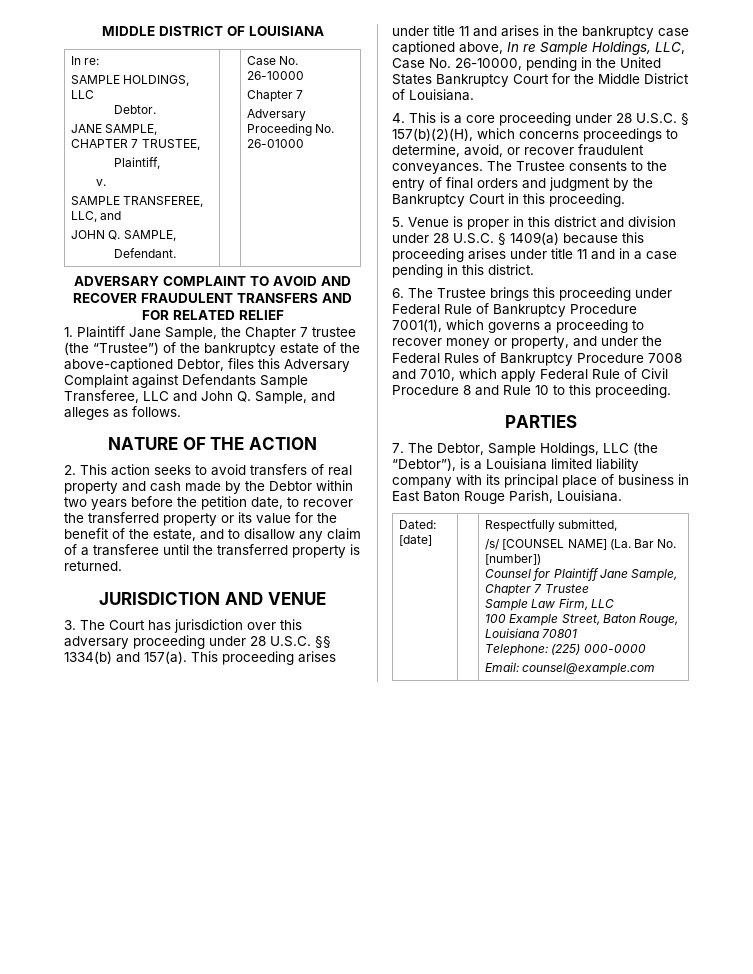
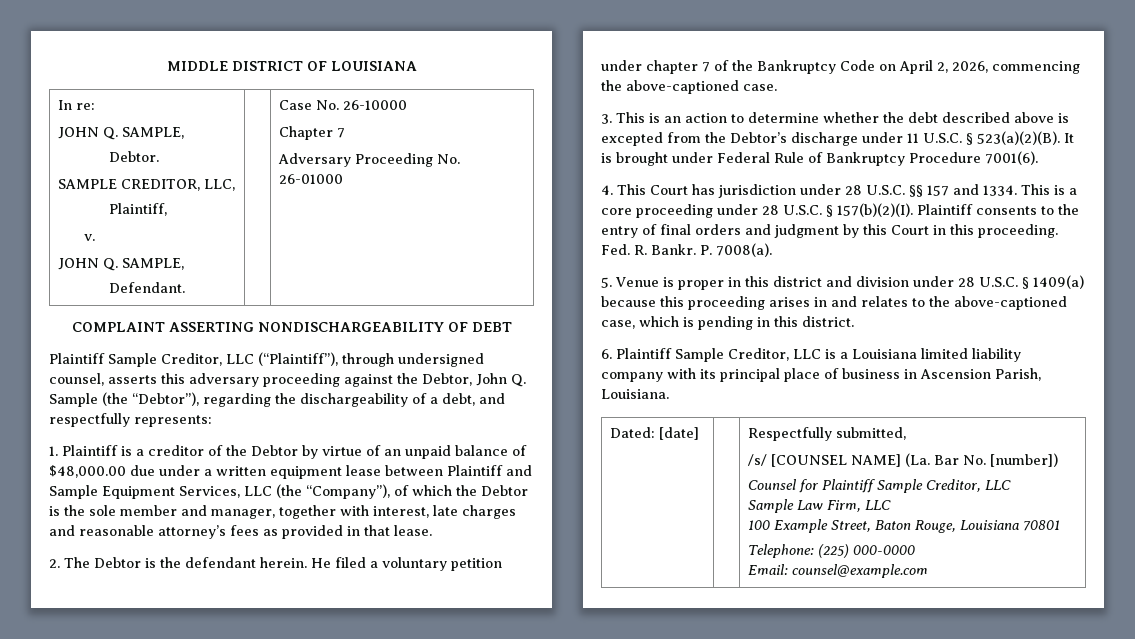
[71,75,190,86] [71,90,95,99] [113,105,156,114] [71,124,158,135] [71,139,200,150] [113,157,160,169] [95,179,106,186] [71,196,204,207] [71,211,122,222] SAMPLE HOLDINGS, LLC // Debtor. // JANE SAMPLE, CHAPTER 7 TRUSTEE, // Plaintiff, // v. // SAMPLE TRANSFEREE, LLC, and -> [58,127,185,140] [108,151,159,162] [58,179,236,191] [108,203,167,216] [83,234,95,241] JOHN Q. SAMPLE, // Debtor. // SAMPLE CREDITOR, LLC, // Plaintiff, // v.
[74,276,351,286] [73,293,352,303] [141,310,284,320] [64,326,356,340] [64,342,360,356] [64,358,350,372] [64,374,308,388] [64,390,335,404] [64,406,181,420] [108,437,317,450] [64,464,352,476] [64,480,353,494] [64,496,353,510] [64,512,337,526] [64,528,361,542] [64,544,360,558] [64,561,122,571] [99,592,326,605] [64,619,302,633] [64,635,331,649] [64,651,336,665] [392,25,689,39] [392,41,685,55] [392,57,661,71] [392,73,689,87] [392,89,474,101] [392,113,405,123] ADVERSARY COMPLAINT TO AVOID AND RECOVER FRAUDULENT TRANSFERS AND FOR RELATED RELIEF // 1. Plaintiff Jane Sample, the Chapter 7 trustee (the “Trustee”) of the bankruptcy estate of the above-captioned Debtor, files this Adversary Complaint against Defendants Sample Transferee, LLC and John Q. Sample, and alleges as follows. // NATURE OF THE ACTION // 2. This action seeks to avoid transfers of real property and cash made by the Debtor within two years before the petition date, to recover the transferred property or its value for the benefit of the estate, and to disallow any claim of a transferee until the transferred property is returned. // JURISDICTION AND VENUE // 3. The Court has jurisdiction over this adversary proceeding under 28 U.S.C. §§ 1334(b) and 157(a). This proceeding arises under title 11 and arises in the bankruptcy case captioned above, In re Sample Holdings, LLC, Case No. 26-10000, pending in the United States Bankruptcy Court for the Middle District of Louisiana. // 4. -> [71,322,512,332] [49,352,484,367] [49,373,526,387] [49,392,505,407] [49,413,212,427] [49,445,527,459] [49,465,532,479] [49,484,528,499] [49,505,516,519] [49,525,432,539] [49,557,502,571] [601,60,1080,74] [601,80,777,94] [601,112,1069,124] [601,131,1074,146] [601,151,1038,166] [601,184,1017,198] COMPLAINT ASSERTING NONDISCHARGEABILITY OF DEBT // Plaintiff Sample Creditor, LLC (“Plaintiff”), through undersigned counsel, asserts this adversary proceeding against the Debtor, John Q. Sample (the “Debtor”), regarding the dischargeability of a debt, and respectfully represents: // 1. Plaintiff is a creditor of the Debtor by virtue of an unpaid balance of $48,000.00 due under a written equipment lease between Plaintiff and Sample Equipment Services, LLC (the “Company”), of which the Debtor is the sole member and manager, together with interest, late charges and reasonable attorney’s fees as provided in that lease. // 2. The Debtor is the defendant herein. He filed a voluntary petition under chapter 7 of the Bankruptcy Code on April 2, 2026, commencing the above-captioned case. // 3. This is an action to determine whether the debt described above is excepted from the Debtor’s discharge under 11 U.S.C. § 523(a)(2)(B). It is brought under Federal Rule of Bankruptcy Procedure 7001(6). // 4. This Court has jurisdiction under 28 U.S.C. §§ 157 and 1334.
[392,128,678,142] [392,144,644,157] [392,161,565,174] 157(b)(2)(H), which concerns proceedings to determine, avoid, or recover fraudulent conveyances. The Trustee -> [837,203,973,217] 157(b)(2)(I). Plaintiff
[633,178,653,188] [392,194,465,207] the Bankruptcy -> [863,224,887,235] this
(625, 200) none -> [601,243,772,257] Fed. R. Bankr. P. 7008(a).
[510,248,677,260] under title 11 and in a case -> [814,296,1067,310] [601,316,694,329] in and relates to the above-captioned case, which is
[408,287,672,301] [392,303,637,317] [392,319,644,333] [392,336,662,349] [392,352,682,366] [392,368,668,382] [392,384,671,398] [504,415,577,428] [392,442,658,456] [392,458,456,471] The Trustee brings this proceeding under Federal Rule of Bankruptcy Procedure 7001(1), which governs a proceeding to recover money or property, and under the Federal Rules of Bankruptcy Procedure 7008 and 7010, which apply Federal Rule of Civil Procedure 8 and Rule 10 to this proceeding. // PARTIES // 7. The Debtor, Sample Holdings, LLC (the “Debtor”), -> [616,348,821,362] Plaintiff Sample Creditor, LLC
[392,491,505,504] East Baton Rouge -> [920,369,991,379] Ascension
[599,569,678,581] [485,584,589,596] Jane Sample, Chapter 7 Trustee -> [877,479,1012,493] Sample Creditor, LLC

